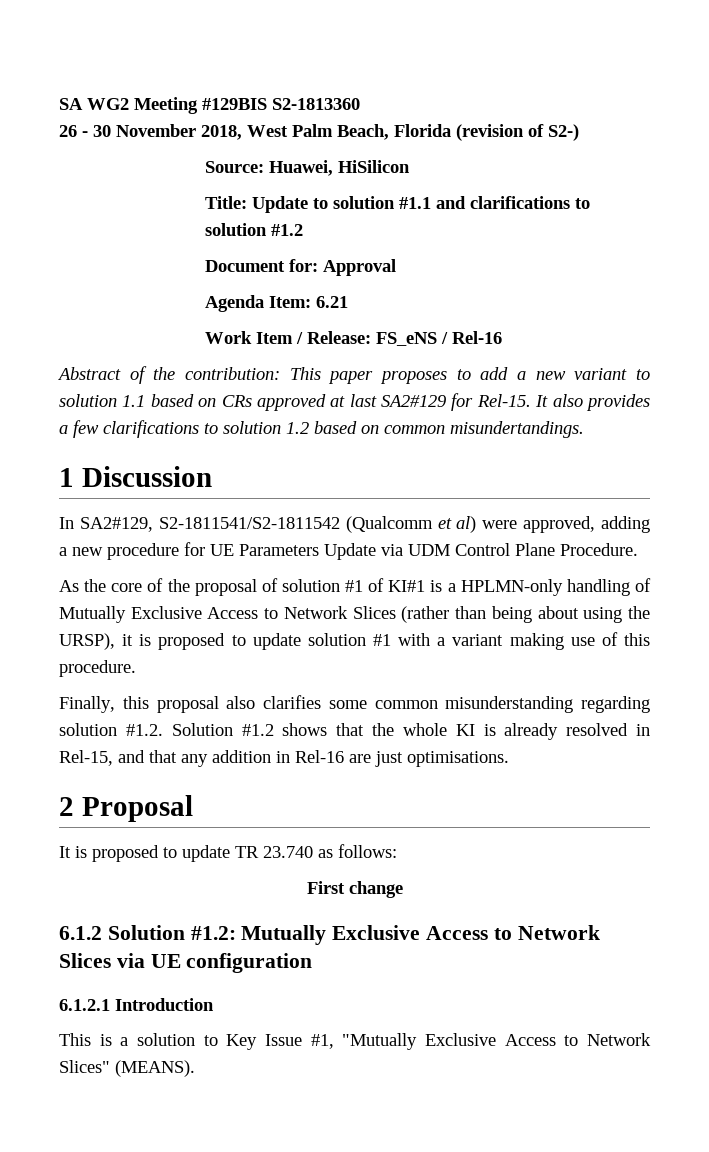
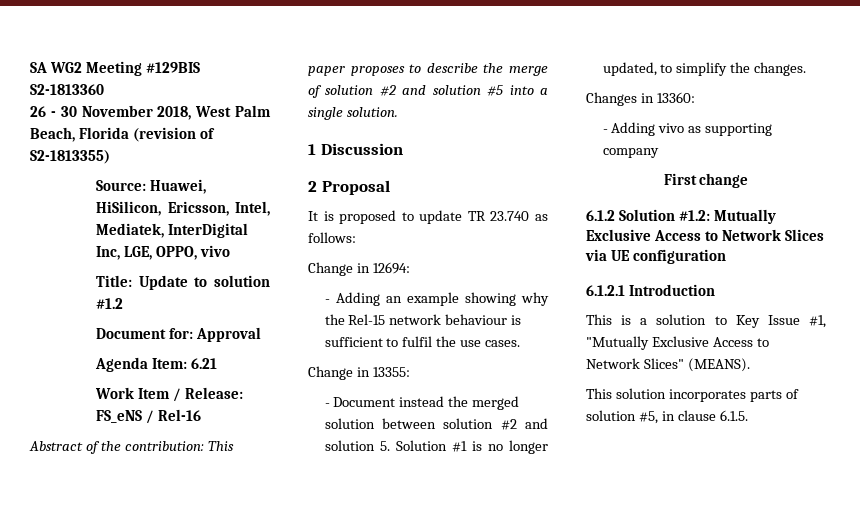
[548,124,579,141] S2-) -> [30,150,110,164] S2-1813355)
[338,160,411,173] HiSilicon -> [96,201,270,216] [96,223,248,238] [96,245,230,260] HiSilicon, Ericsson, Intel, Mediatek, InterDigital Inc, LGE, OPPO, vivo
[399,196,591,209] [205,223,268,236] #1.1 and clarifications to solution -> (270, 281) none
[480,367,650,380] [59,393,650,411] [59,420,584,438] [59,466,212,487] [59,516,650,533] [59,542,638,560] [59,578,651,596] [59,606,651,623] [59,632,650,650] [59,660,136,677] [59,695,650,713] [59,723,650,740] [59,750,509,767] add a new variant to solution 1.1 based on CRs approved at last SA2#129 for Rel-15. It also provides a few clarifications to solution 1.2 based on common misundertandings. // 1 Discussion // In SA2#129, S2-1811541/S2-1811542 (Qualcomm et al) were approved, adding a new procedure for UE Parameters Update via UDM Control Plane Procedure. // As the core of the proposal of solution #1 of KI#1 is a HPLMN-only handling of Mutually Exclusive Access to Network Slices (rather than being about using the URSP), it is proposed to update solution #1 with a variant making use of this procedure. // Finally, this proposal also clarifies some common misunderstanding regarding solution #1.2. Solution #1.2 shows that the whole KI is already resolved in Rel-15, and that any addition in Rel-16 are just optimisations. -> [426,63,548,76] [308,85,548,98] [308,107,398,120] [308,143,403,155] describe the merge of solution #2 and solution #5 into a single solution. // 1 Discussion
(397, 851) none -> [308,262,410,276] [324,292,549,306] [324,314,522,325] [324,336,521,347] [308,366,410,380] [324,396,520,410] [324,418,548,430] [324,440,548,454] [602,62,807,76] [586,92,695,106] [602,122,773,136] [602,148,659,158] // Change in 12694: // - Adding an example showing why the Rel-15 network behaviour is sufficient to fulfil the use cases. // Change in 13355: // - Document instead the merged solution between solution #2 and solution 5. Solution #1 is no longer updated, to simplify the changes. // Changes in 13360: // - Adding vivo as supporting company
(195, 1068) none -> [586,388,799,402] [586,410,748,424] // This solution incorporates parts of solution #5, in clause 6.1.5.

